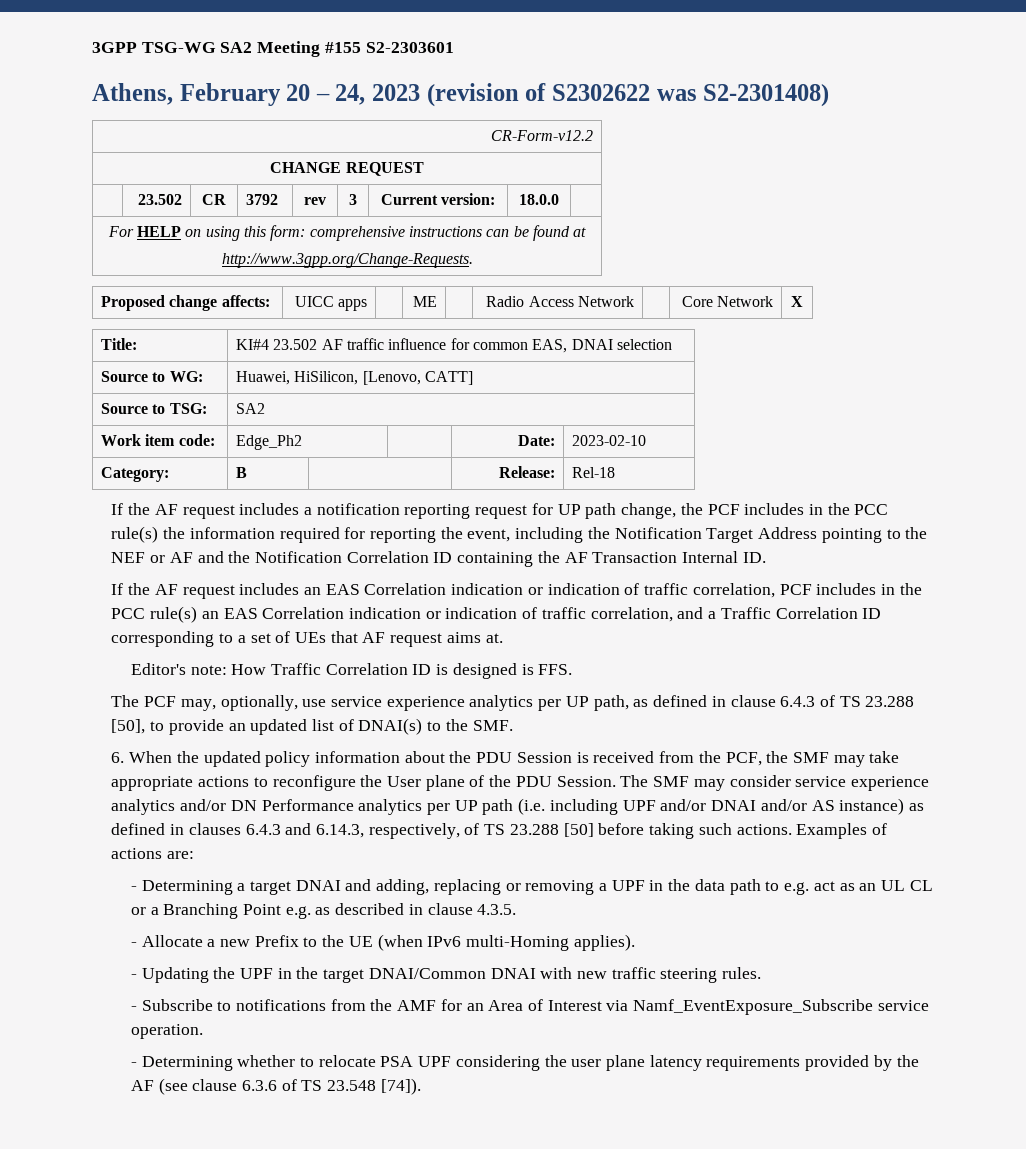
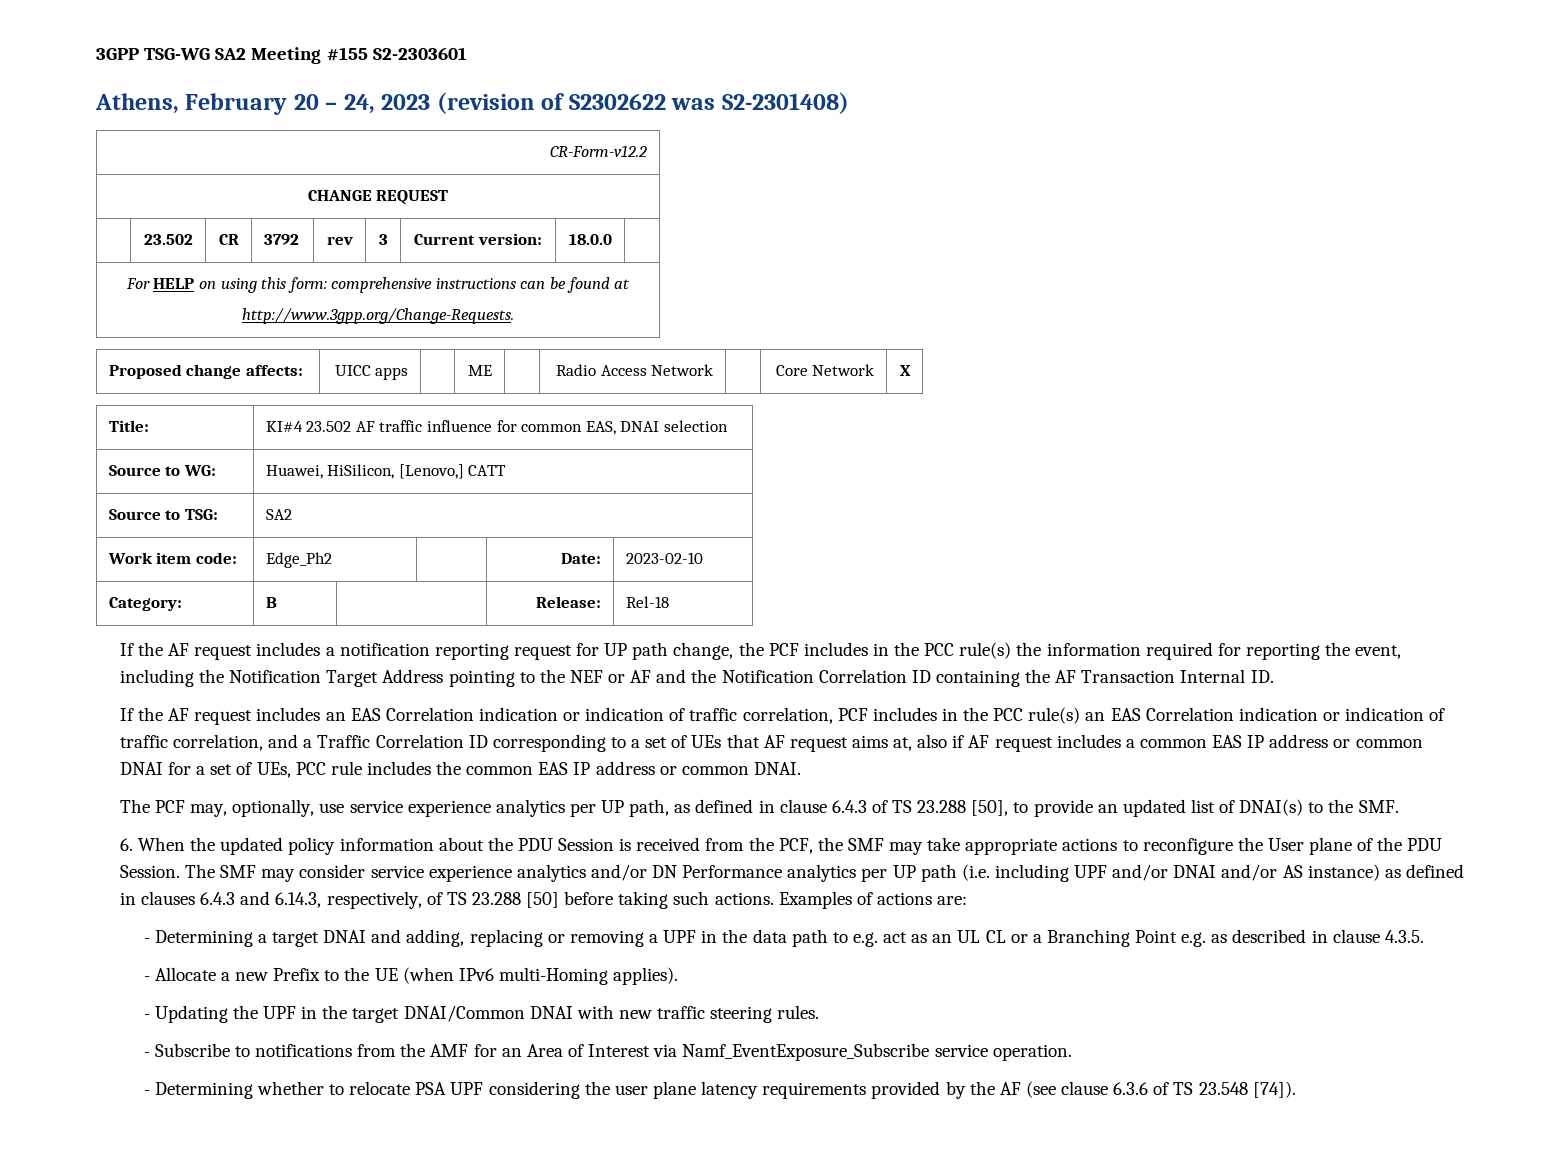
[362,371,474,385] [Lenovo, CATT] -> [398,464,507,479] [Lenovo,] CATT
[485,633,503,643] [130,663,573,679] at. // Editor's note: How Traffic Correlation ID is designed is FFS. -> [893,734,1423,752] [119,761,801,778] at, also if AF request includes a common EAS IP address or common DNAI for a set of UEs, PCC rule includes the common EAS IP address or common DNAI.

